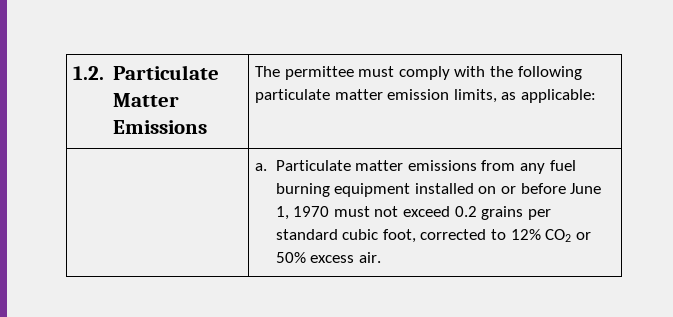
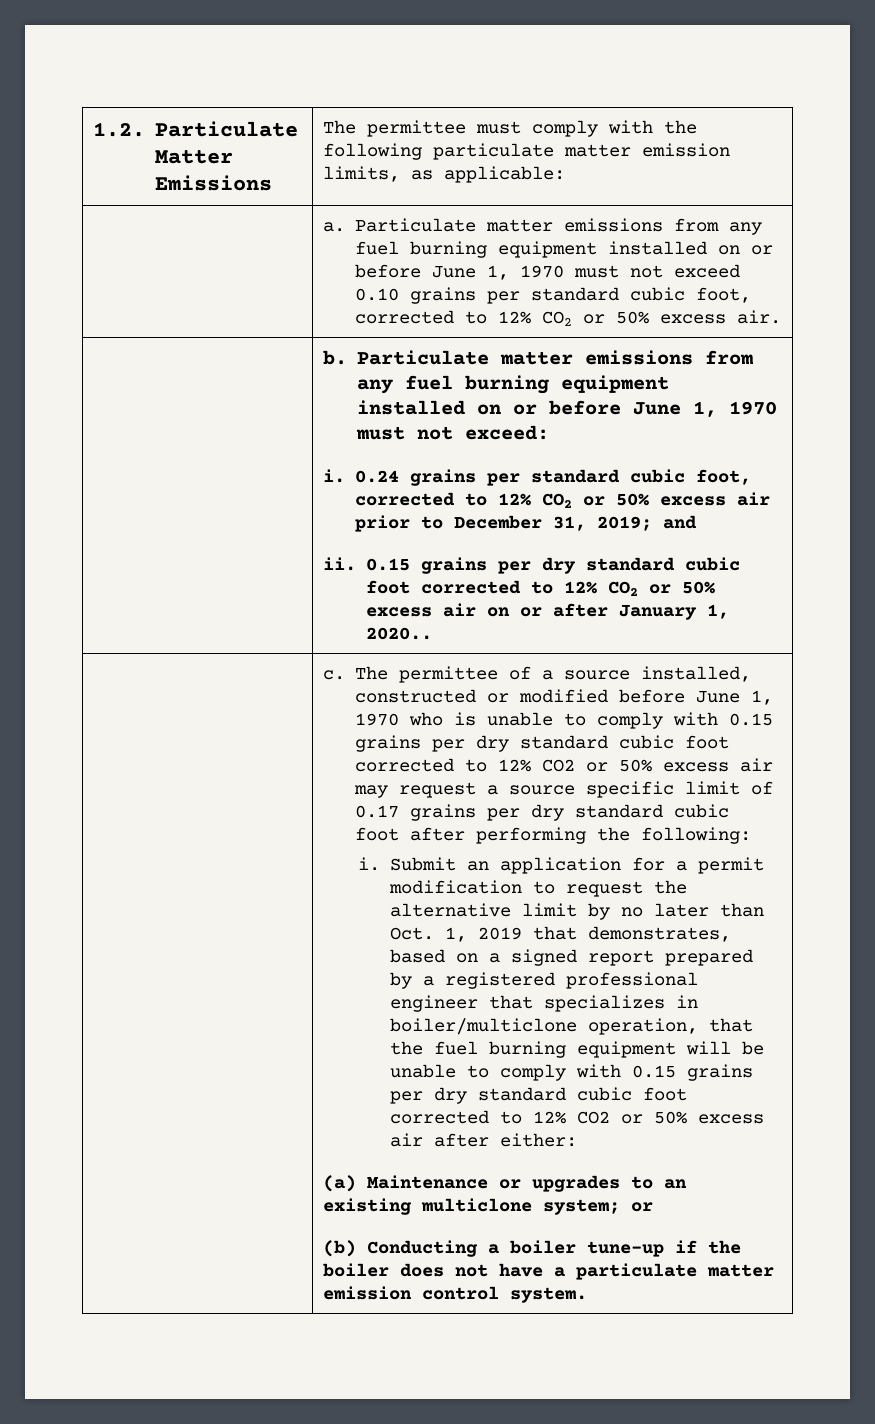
[454,206,477,217] 0.2 -> [354,288,399,301] 0.10
(381, 257) none -> [323,350,753,365] [356,375,669,394] [356,400,777,417] [355,425,549,440] [323,469,751,486] [354,492,770,508] [354,515,697,532] [323,557,740,574] [365,580,715,596] [365,603,729,620] [365,627,432,640] [323,666,751,683] [354,689,773,705] [354,712,773,729] [354,735,729,752] [354,758,773,772] [353,781,773,798] [354,804,729,821] [354,827,751,844] [358,857,764,874] [388,880,687,897] [389,903,764,920] [389,926,731,942] [389,949,753,966] [389,972,698,989] [389,995,698,1012] [389,1018,753,1035] [389,1041,764,1058] [389,1064,753,1081] [389,1087,687,1104] [389,1110,764,1124] [389,1133,577,1147] [323,1175,688,1192] [323,1198,654,1215] [323,1240,742,1257] [323,1263,775,1280] [323,1286,588,1303] // | b. Particulate matter emissions from any fuel burning equipment installed on or before June 1, 1970 must not exceed: // i. 0.24 grains per standard cubic foot, corrected to 12% CO2 or 50% excess air prior to December 31, 2019; and // ii. 0.15 grains per dry standard cubic foot corrected to 12% CO2 or 50% excess air on or after January 1, 2020.. // | c. The permittee of a source installed, constructed or modified before June 1, 1970 who is unable to comply with 0.15 grains per dry standard cubic foot corrected to 12% CO2 or 50% excess air may request a source specific limit of 0.17 grains per dry standard cubic foot after performing the following: // i. Submit an application for a permit modification to request the alternative limit by no later than Oct. 1, 2019 that demonstrates, based on a signed report prepared by a registered professional engineer that specializes in boiler/multiclone operation, that the fuel burning equipment will be unable to comply with 0.15 grains per dry standard cubic foot corrected to 12% CO2 or 50% excess air after either: // (a) Maintenance or upgrades to an existing multiclone system; or // (b) Conducting a boiler tune-up if the boiler does not have a particulate matter emission control system.

